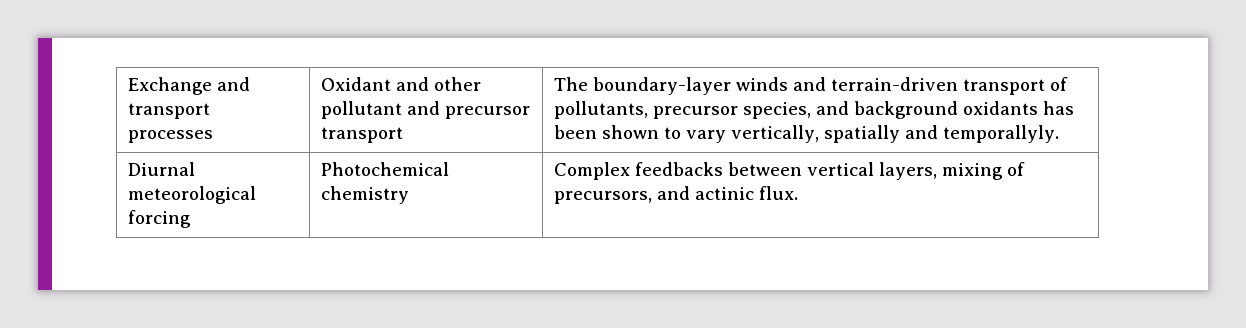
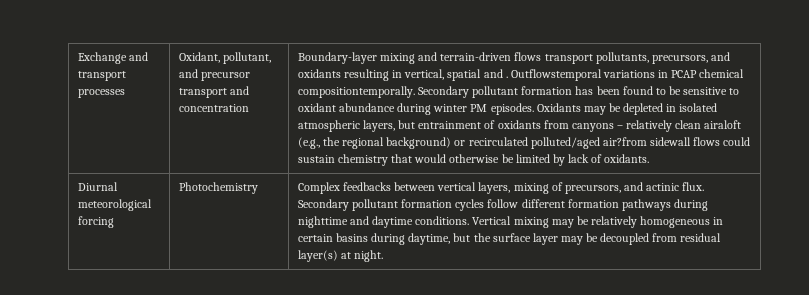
[320,77,481,91] [320,101,402,119] Oxidant and other pollutant -> [179,52,272,64] Oxidant, pollutant,
[553,77,1068,95] [553,101,1074,119] [553,125,1059,143] | The boundary-layer winds and terrain-driven transport of pollutants, precursor species, and background oxidants has been shown to vary vertically, spatially and temporallyly. -> [230,86,250,95] [179,104,250,112] [298,52,730,64] [298,69,745,81] [298,86,740,98] [298,103,718,115] [298,120,742,132] [298,137,751,149] [298,154,650,166] and concentration | Boundary-layer mixing and terrain-driven flows transport pollutants, precursors, and oxidants resulting in vertical, spatial and . Outflowstemporal variations in PCAP chemical compositiontemporally. Secondary pollutant formation has been found to be sensitive to oxidant abundance during winter PM episodes. Oxidants may be depleted in isolated atmospheric layers, but entrainment of oxidants from canyons – relatively clean airaloft (e.g., the regional background) or recirculated polluted/aged air?from sidewall flows could sustain chemistry that would otherwise be limited by lack of oxidants.
[320,162,449,176] [320,186,409,204] Photochemical chemistry -> [179,182,259,194] Photochemistry
(798, 193) none -> [298,199,708,211] [298,216,724,228] [298,233,722,245] [298,250,384,262] Secondary pollutant formation cycles follow different formation pathways during nighttime and daytime conditions. Vertical mixing may be relatively homogeneous in certain basins during daytime, but the surface layer may be decoupled from residual layer(s) at night.

